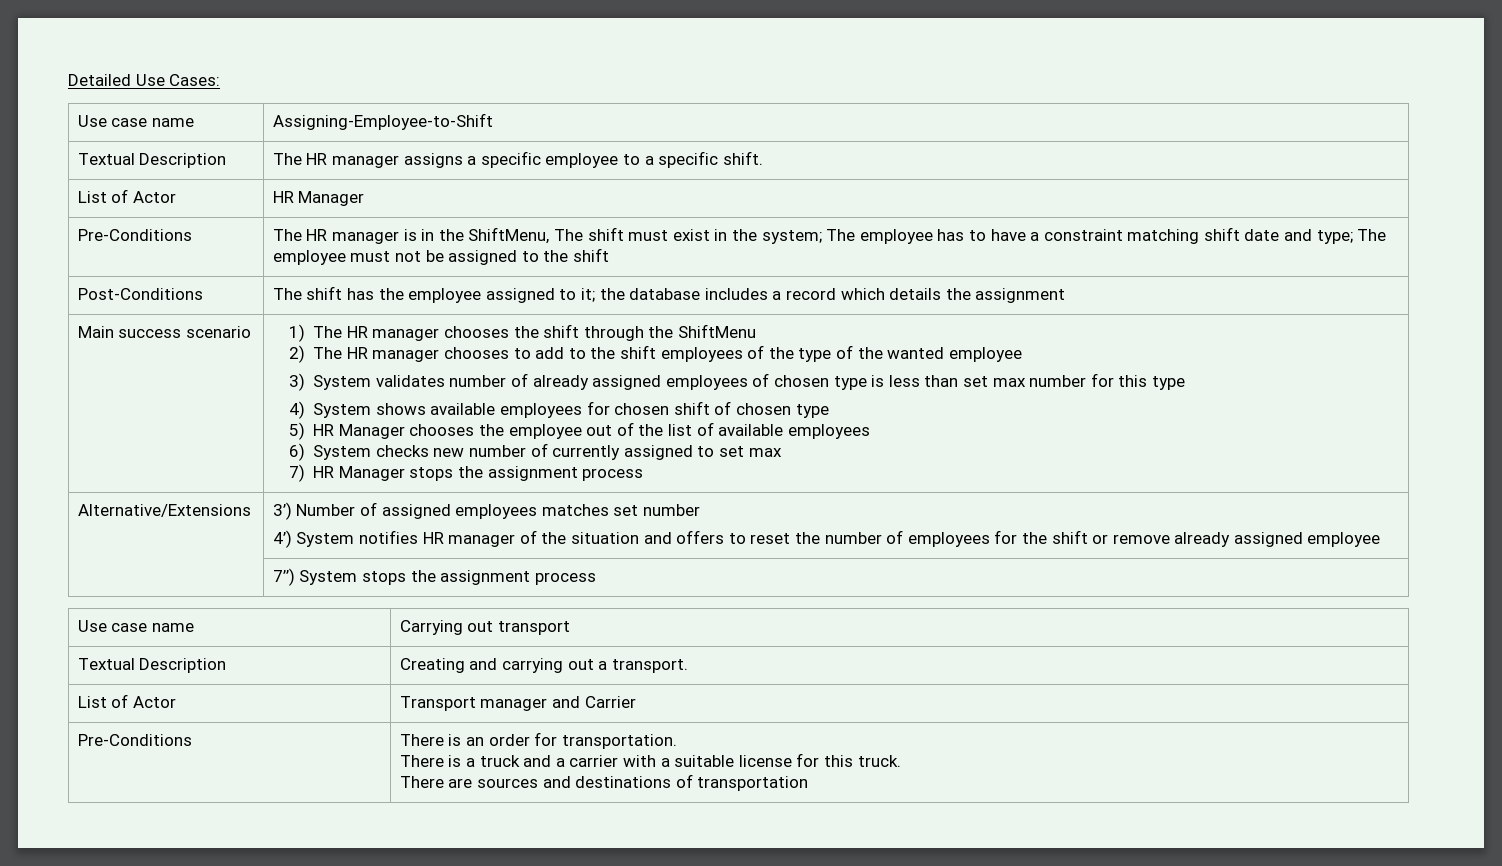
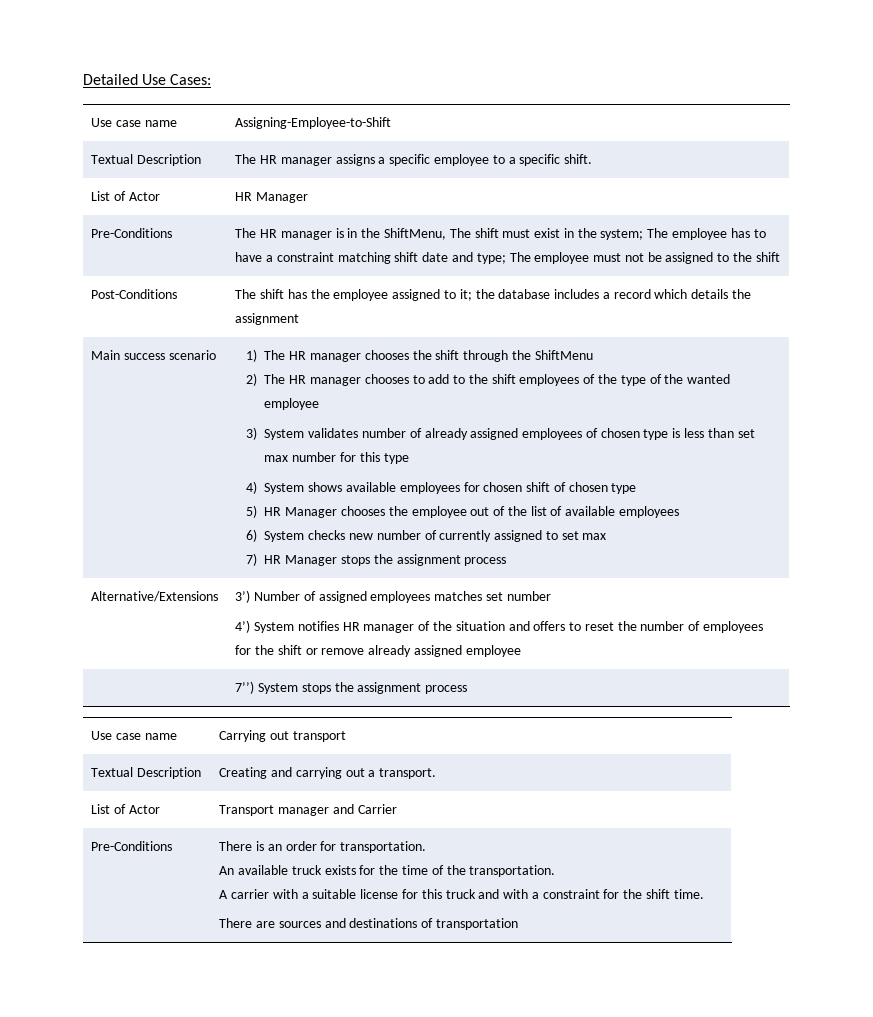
[399,755,565,767] There is a truck and a -> [219,865,556,877] [219,890,229,899] An available truck exists for the time of the transportation. // A
[857,755,901,767] truck. -> [445,889,704,899] truck and with a constraint for the shift time.

